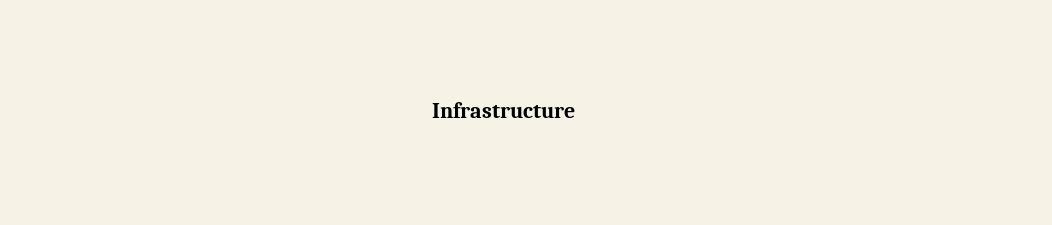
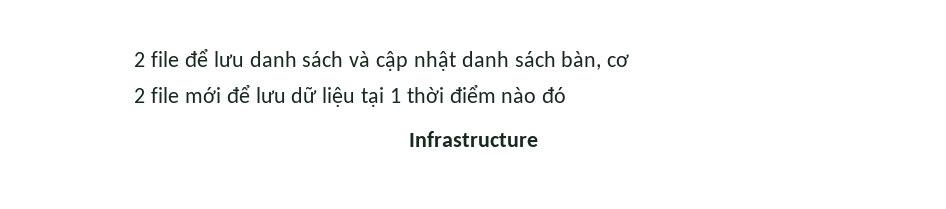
(431, 110) none -> [134,49,630,71] [134,85,567,107] 2 file để lưu danh sách và cập nhật danh sách bàn, cơ // 2 file mới để lưu dữ liệu tại 1 thời điểm nào đó //

